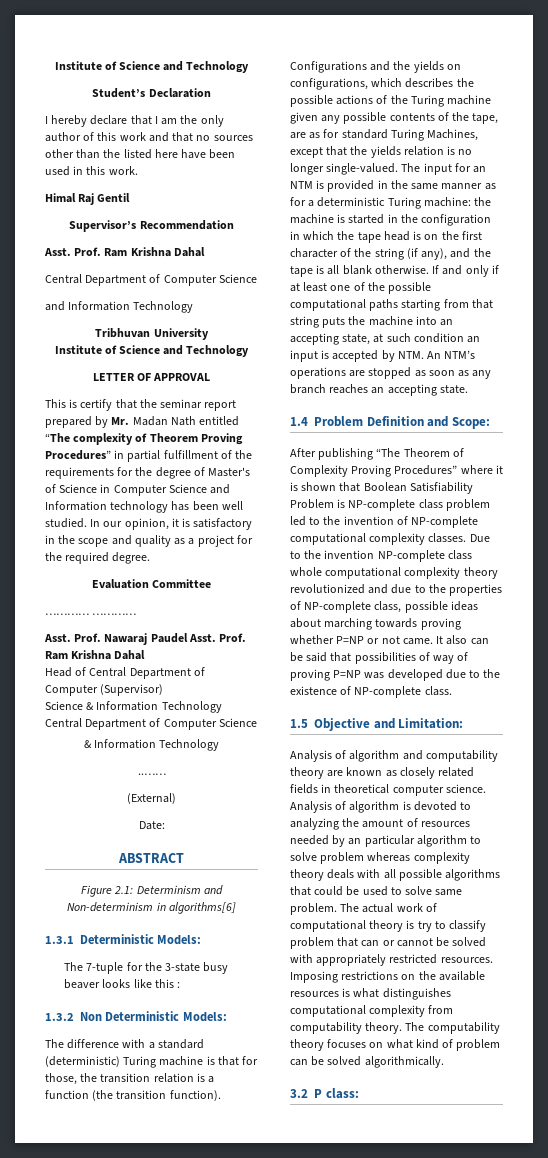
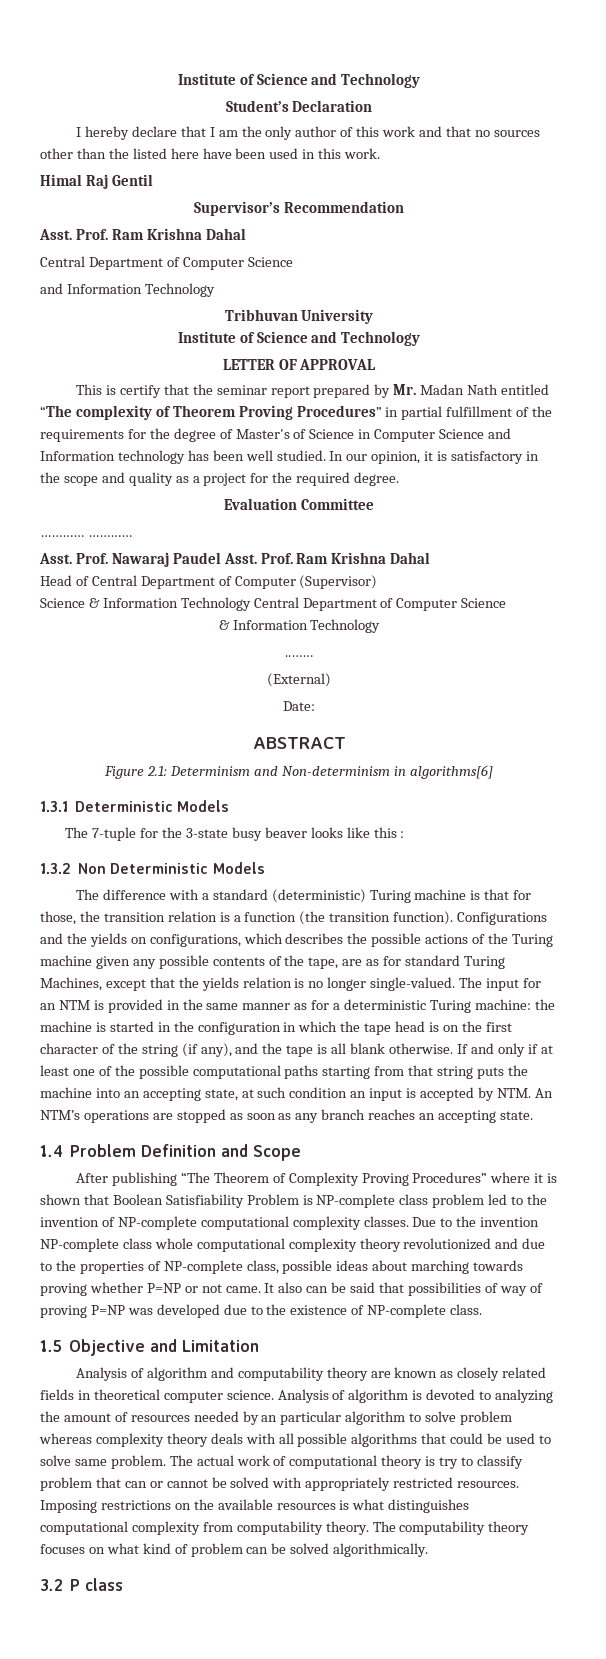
[157,935,202,945] Models: -> [177,800,230,812] Models
[182,1012,227,1022] Models: -> [212,862,265,874] Models
[451,417,490,429] Scope: -> [253,1145,302,1161] Scope
[398,718,464,729] Limitation: -> [182,1340,260,1352] Limitation
[325,1088,359,1099] class: -> [85,1578,124,1591] class

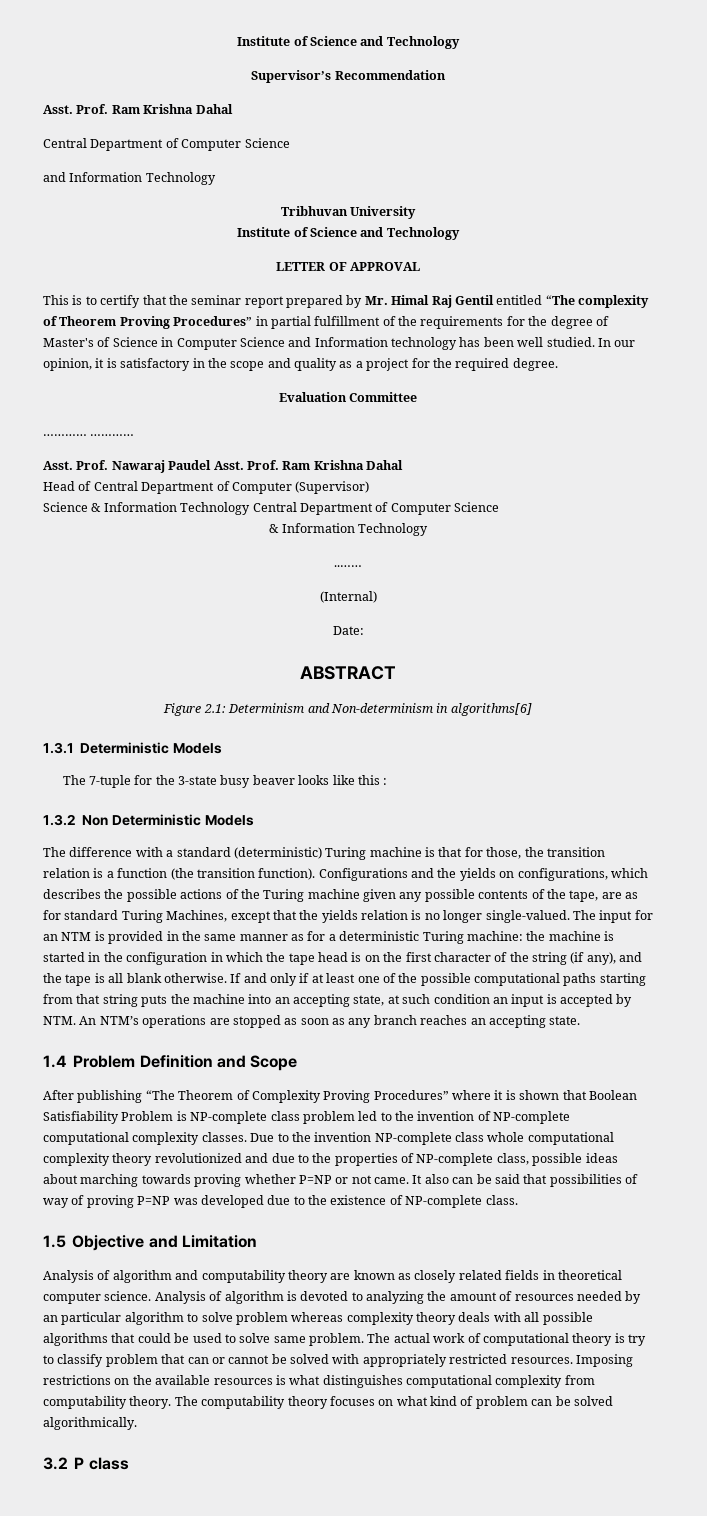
[177,73,421,88] [225,100,373,112] [76,126,540,140] [40,148,381,159] [40,174,153,189] Institute of Science and Technology // Student’s Declaration // I hereby declare that I am the only author of this work and that no sources other than the listed here have been used in this work. // Himal Raj Gentil -> [237,36,460,49] Institute of Science and Technology
(116, 390) none -> [85,296,97,305] to
[420,384,499,395] Madan Nath -> [391,295,494,308] Himal Raj Gentil
[267,673,331,687] (External) -> [319,591,377,603] (Internal)

